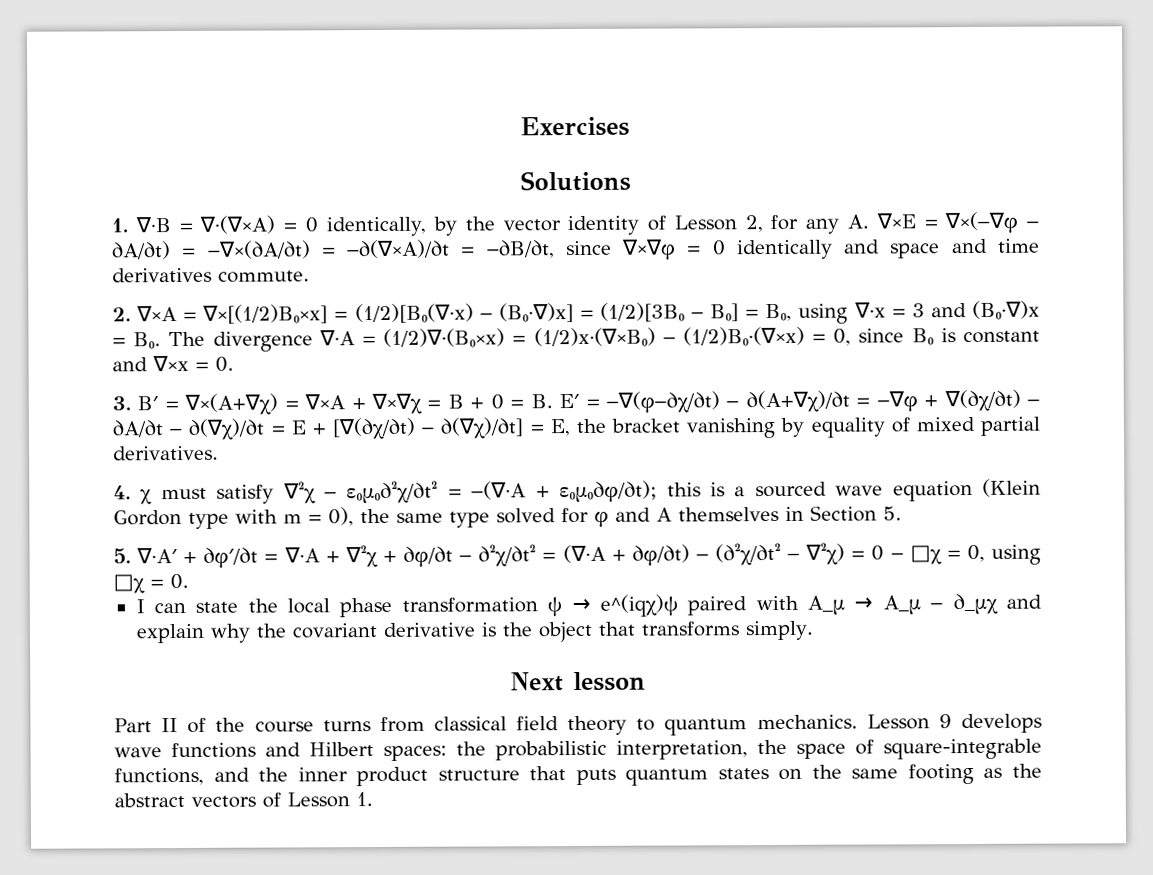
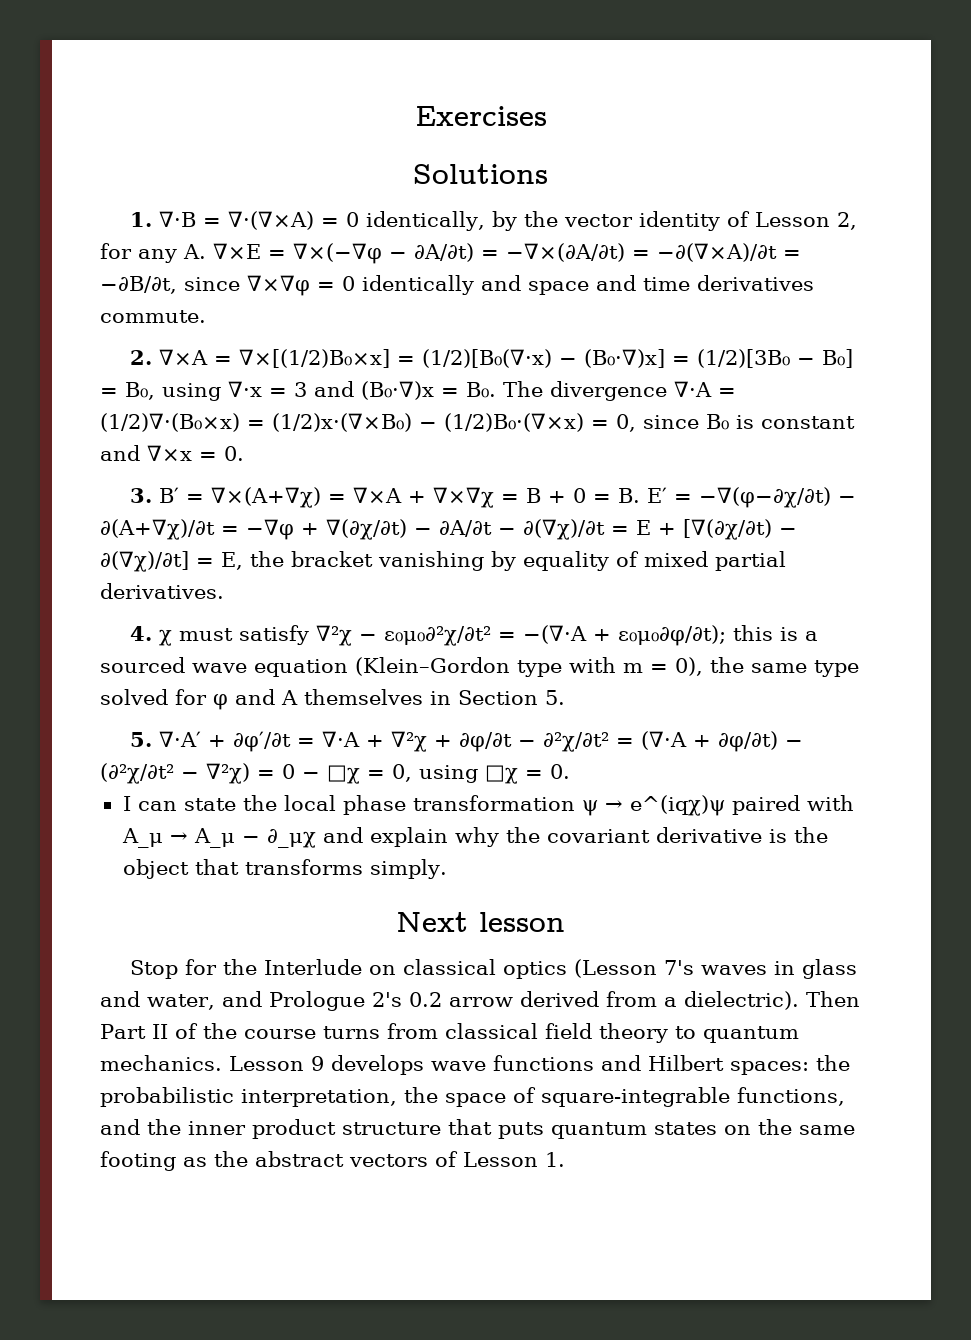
[981,478,1041,497] [113,510,182,526] (Klein Gordon -> [355,657,510,676] (Klein–Gordon
(646, 681) none -> [130,959,858,979] [100,991,860,1011] Stop for the Interlude on classical optics (Lesson 7's waves in glass and water, and Prologue 2's 0.2 arrow derived from a dielectric). Then

